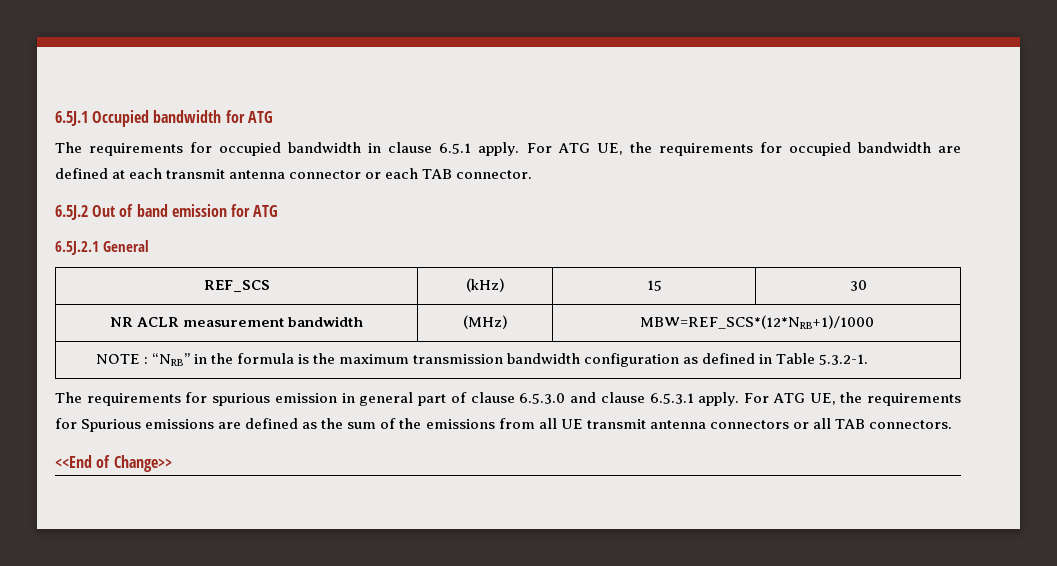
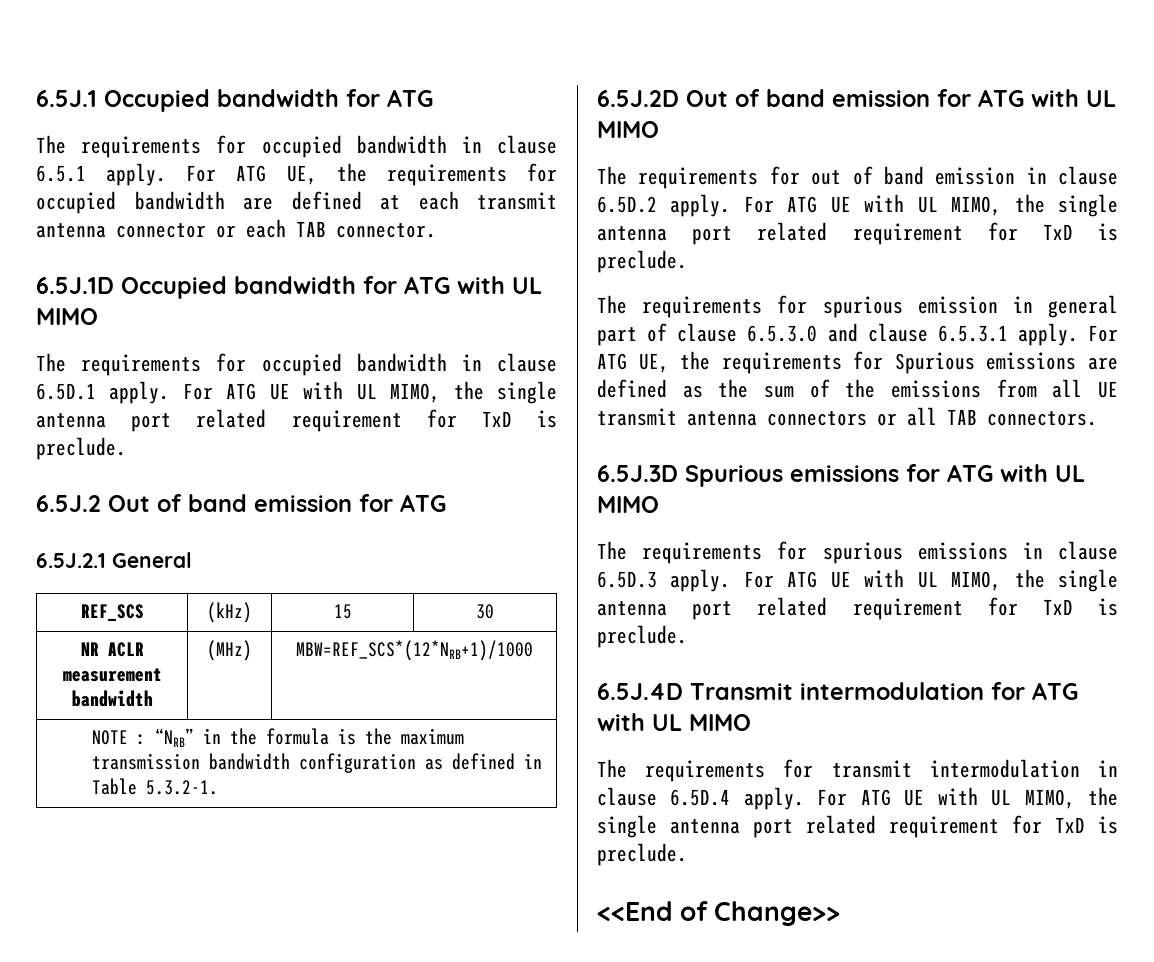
(533, 174) none -> [36,276,542,299] [36,308,98,325] [36,353,557,376] [36,381,558,404] [36,409,557,432] [36,437,126,460] // 6.5J.1D Occupied bandwidth for ATG with UL MIMO // The requirements for occupied bandwidth in clause 6.5D.1 apply. For ATG UE with UL MIMO, the single antenna port related requirement for TxD is preclude.
(869, 359) none -> [597,89,1116,107] [597,121,659,138] [597,166,1118,189] [597,194,1118,217] [597,222,1118,245] [597,250,687,273] // 6.5J.2D Out of band emission for ATG with UL MIMO // The requirements for out of band emission in clause 6.5D.2 apply. For ATG UE with UL MIMO, the single antenna port related requirement for TxD is preclude.
(952, 424) none -> [597,464,1085,487] [597,496,659,513] [597,541,1118,564] [597,569,1118,592] [597,597,1118,620] [597,625,687,648] [597,682,1078,700] [597,713,751,731] [597,759,1118,782] [597,787,1118,810] [597,815,1118,838] [597,843,687,866] // 6.5J.3D Spurious emissions for ATG with UL MIMO // The requirements for spurious emissions in clause 6.5D.3 apply. For ATG UE with UL MIMO, the single antenna port related requirement for TxD is preclude. // 6.5J.4D Transmit intermodulation for ATG with UL MIMO // The requirements for transmit intermodulation in clause 6.5D.4 apply. For ATG UE with UL MIMO, the single antenna port related requirement for TxD is preclude.

